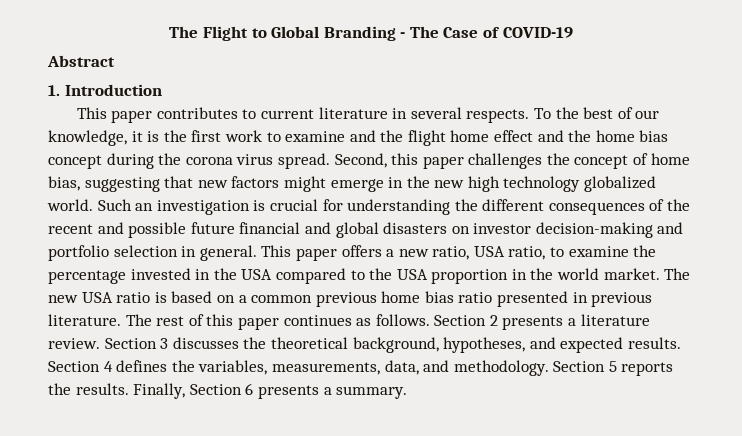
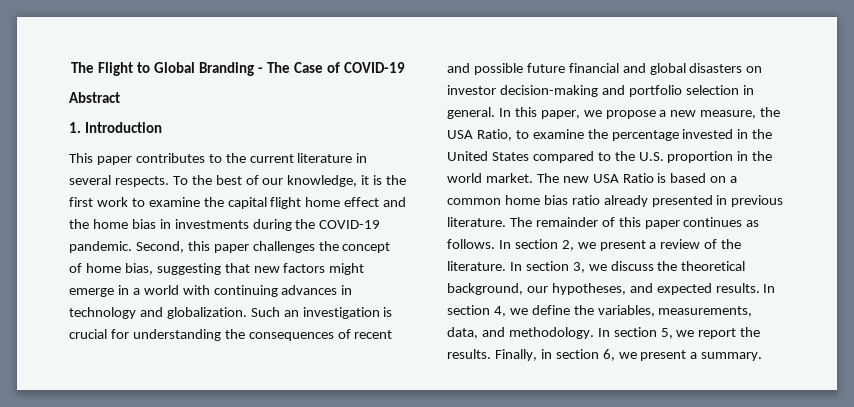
(257, 114) none -> [225,153,246,163] the
[349,130,404,142] and the -> [203,197,267,209] the capital
[48,153,330,169] concept during the corona virus spread. -> [159,219,381,231] [69,241,132,253] in investments during the COVID-19 pandemic.
[406,176,657,192] [47,199,93,211] the new high technology globalized world. -> [132,285,353,297] [69,307,247,319] a world with continuing advances in technology and globalization.
[482,199,545,211] different -> (245, 334) none
[667,199,691,211] the -> (351, 334) none
[261,245,546,261] This paper offers a new ratio, USA ratio, -> [498,107,781,119] [447,129,512,141] In this paper, we propose a new measure, the USA Ratio,
[241,269,273,280] USA -> [447,151,529,161] United States
[396,269,428,280] USA -> [638,152,664,161] U.S.
[116,292,151,303] ratio -> [622,173,654,183] Ratio
[315,292,377,307] previous -> (501, 201) none
(493, 297) none -> [603,195,648,207] already
[156,316,185,326] rest -> [535,217,598,227] remainder
[434,314,650,330] [48,337,239,349] Section 2 presents a literature review. Section 3 discusses -> [498,239,742,251] [447,261,654,273] In section 2, we present a review of the literature. In section 3, we discuss
(439, 345) none -> [526,286,548,293] our
[48,360,168,372] Section 4 defines -> [763,284,776,293] [447,305,570,317] In section 4, we define
[553,361,674,376] [48,383,319,399] Section 5 reports the results. Finally, Section 6 presents -> [597,327,761,339] [447,349,687,361] In section 5, we report the results. Finally, in section 6, we present

